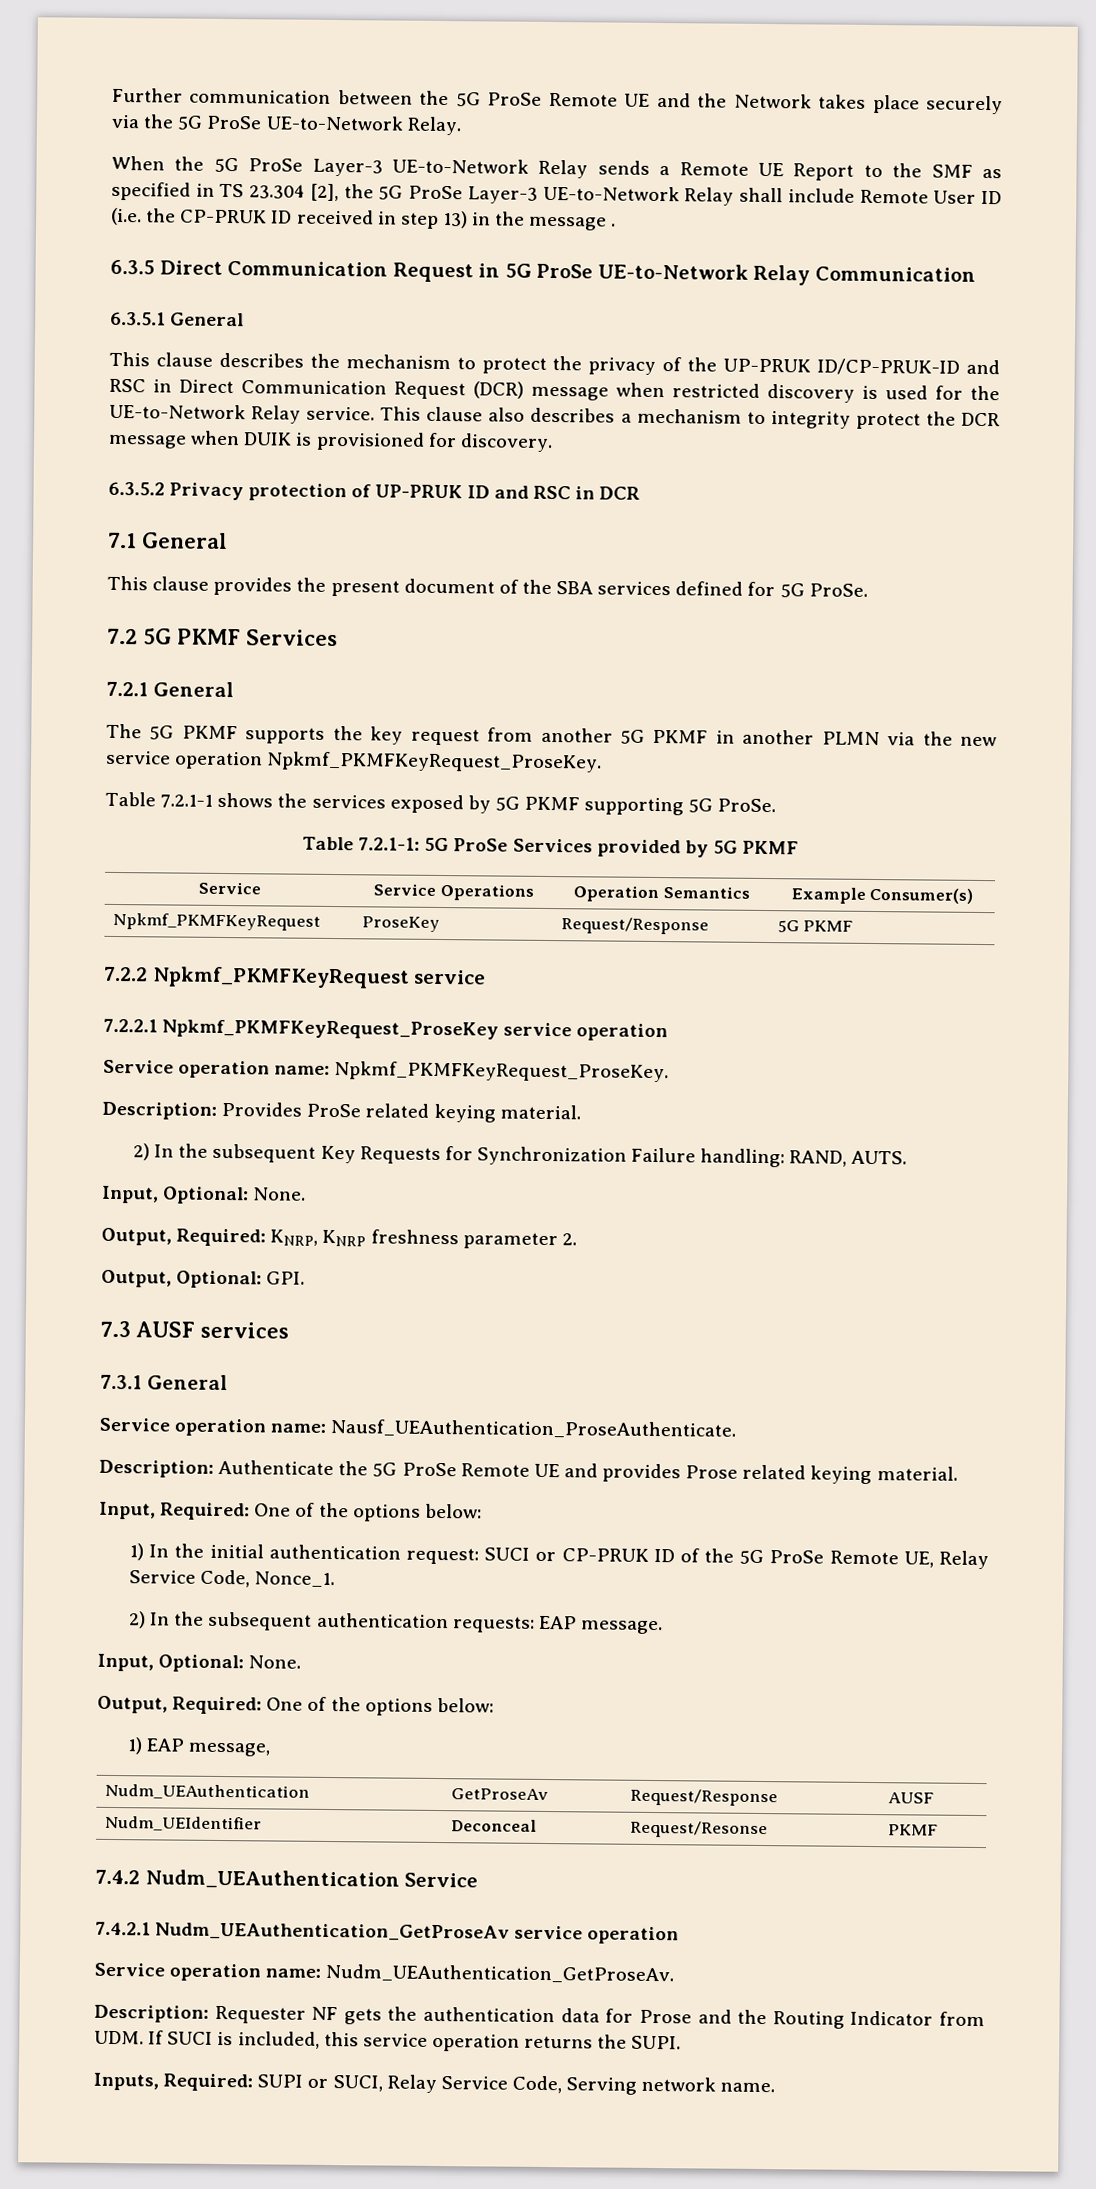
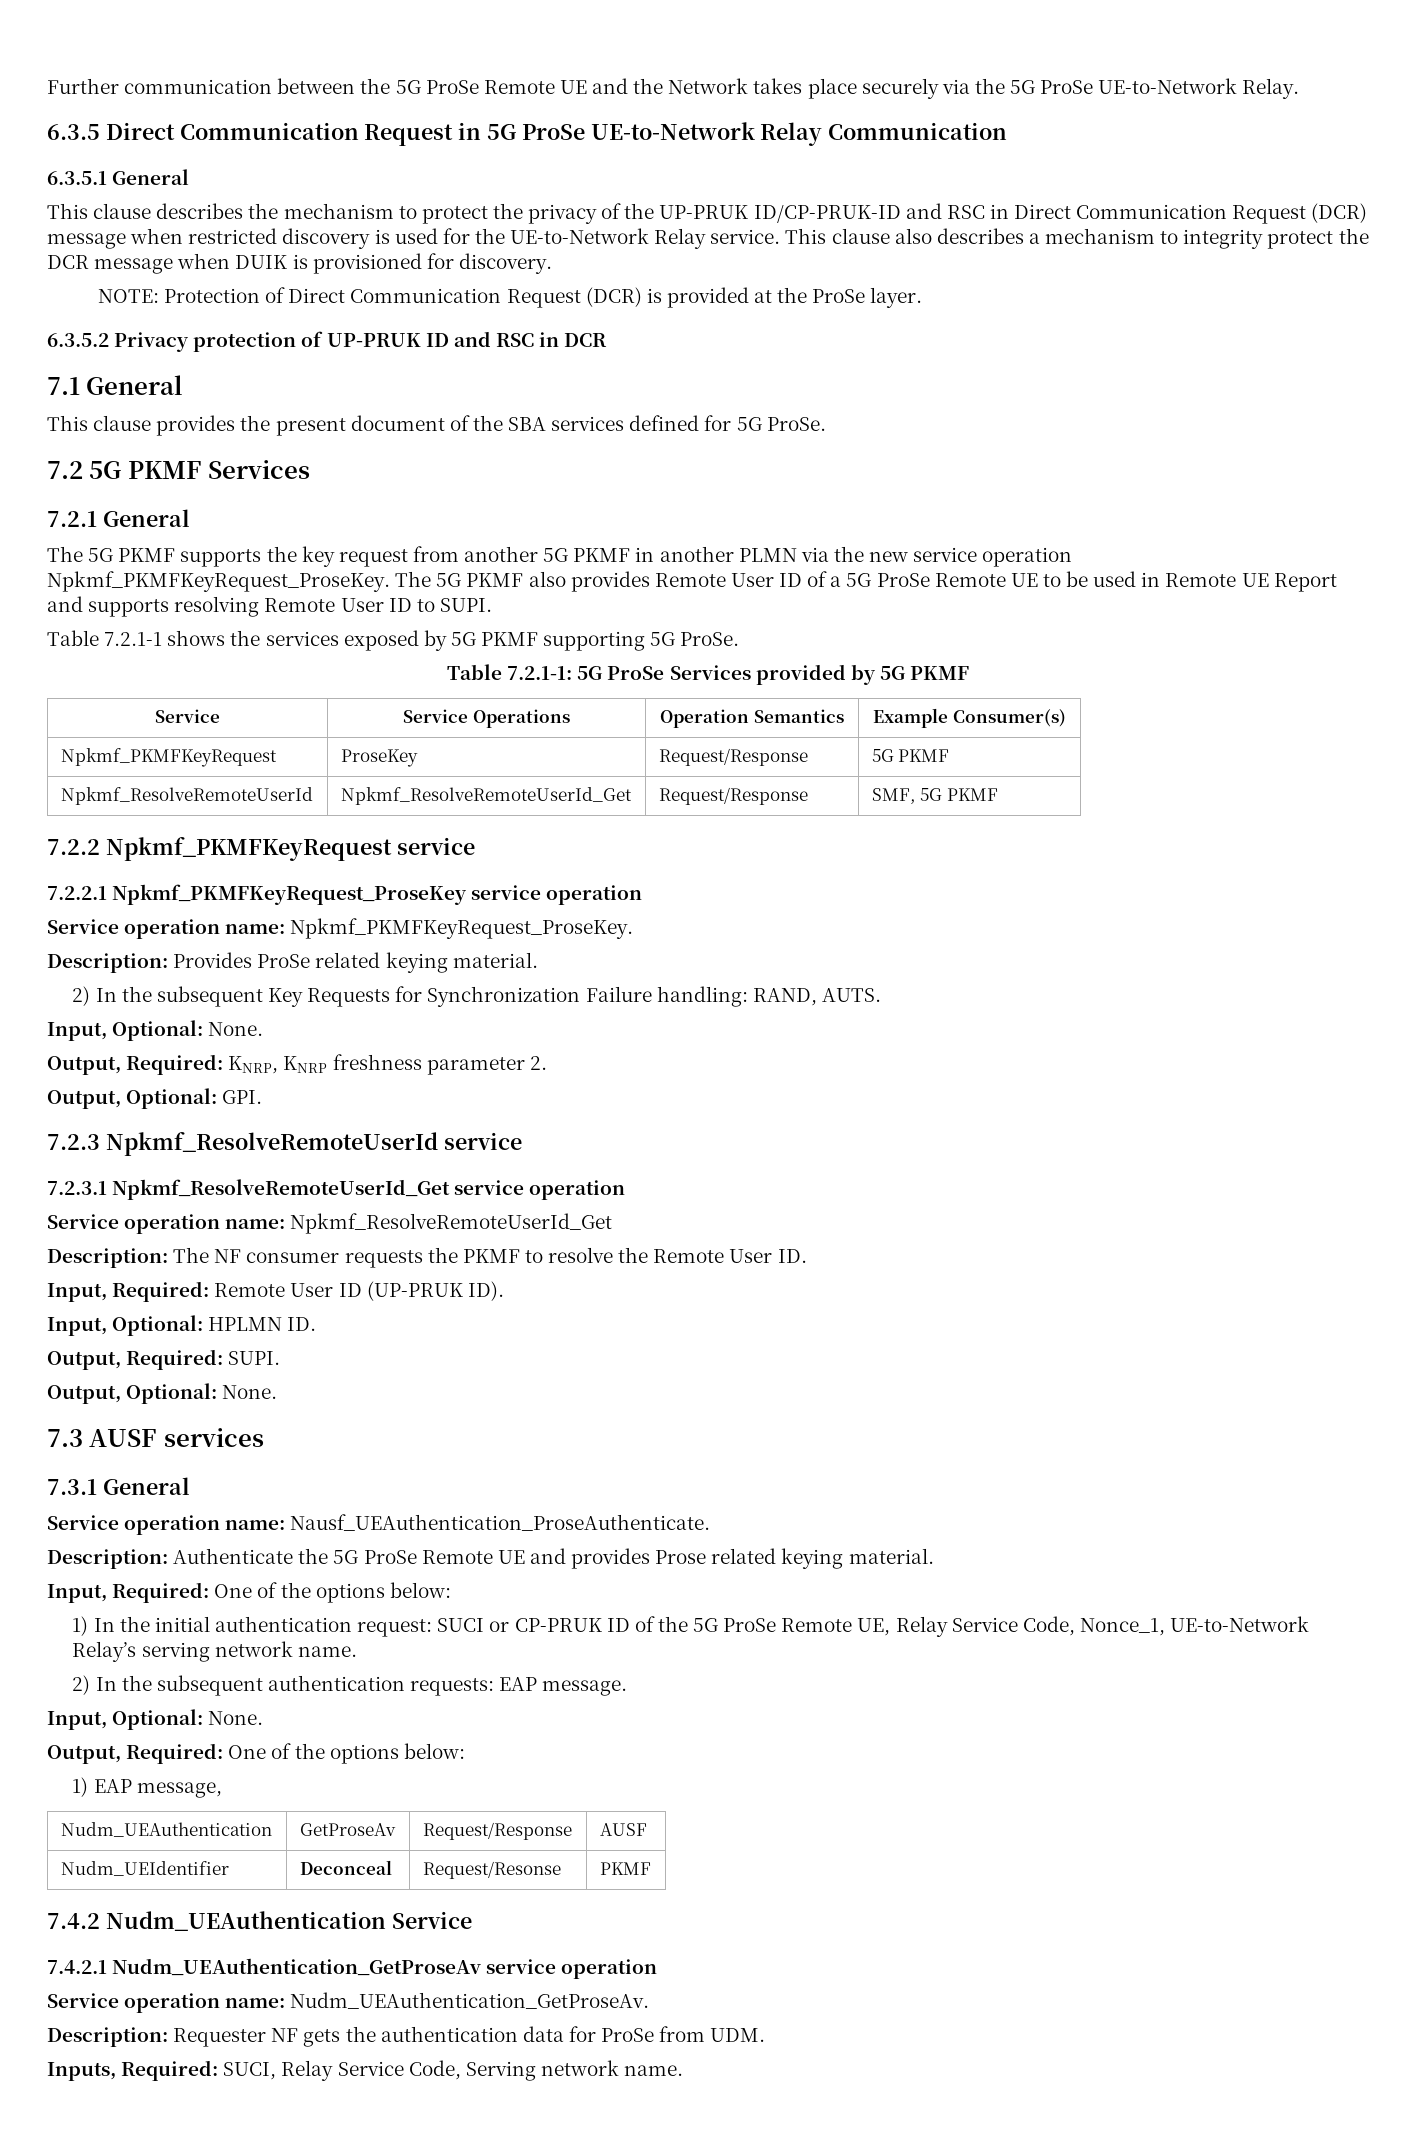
[111,155,1002,181] [111,181,1003,206] [111,207,617,231] // When the 5G ProSe Layer-3 UE-to-Network Relay sends a Remote UE Report to the SMF as specified in TS 23.304 [2], the 5G ProSe Layer-3 UE-to-Network Relay shall include Remote User ID (i.e. the CP-PRUK ID received in step 13) in the message . -> (1300, 88) none
(553, 443) none -> [97,287,923,308] // NOTE: Protection of Direct Communication Request (DCR) is provided at the ProSe layer.
(603, 762) none -> [395,571,1337,592] [47,596,492,617] The 5G PKMF also provides Remote User ID of a 5G ProSe Remote UE to be used in Remote UE Report and supports resolving Remote User ID to SUPI.
(854, 926) none -> [60,787,313,805] [340,787,632,805] [658,787,808,805] [871,788,998,804] // Npkmf_ResolveRemoteUserId | Npkmf_ResolveRemoteUserId_Get | Request/Response | SMF, 5G PKMF
(306, 1278) none -> [47,1132,522,1156] [47,1179,626,1200] [47,1213,613,1234] [47,1247,807,1268] [47,1281,504,1302] [47,1315,317,1336] [47,1349,281,1370] [47,1383,278,1404] // 7.2.3 Npkmf_ResolveRemoteUserId service // 7.2.3.1 Npkmf_ResolveRemoteUserId_Get service operation // Service operation name: Npkmf_ResolveRemoteUserId_Get // Description: The NF consumer requests the PKMF to resolve the Remote User ID. // Input, Required: Remote User ID (UP-PRUK ID). // Input, Optional: HPLMN ID. // Output, Required: SUPI. // Output, Optional: None.
[254,1571,336,1588] Nonce_1. -> [1079,1616,1310,1636] [72,1641,357,1662] Nonce_1, UE-to-Network Relay’s serving network name.
[638,2009,985,2029] [94,2030,682,2052] Prose and the Routing Indicator from UDM. If SUCI is included, this service operation returns the SUPI. -> [601,2026,766,2042] ProSe from UDM.
[257,2074,329,2089] SUPI or -> (219, 2070) none

